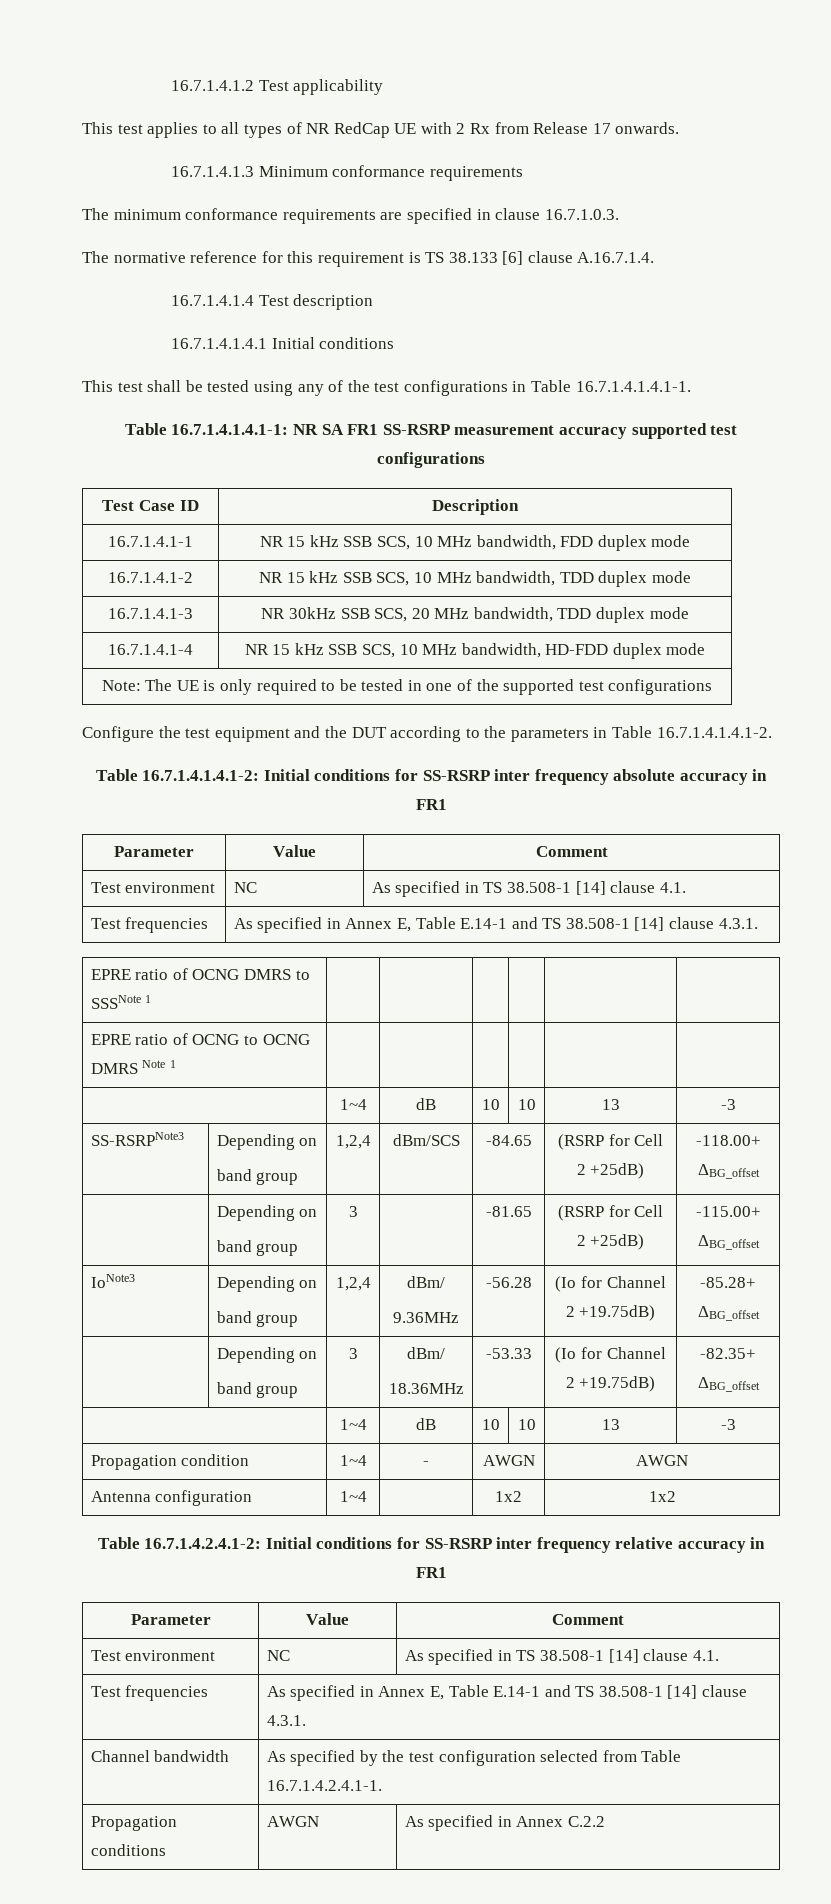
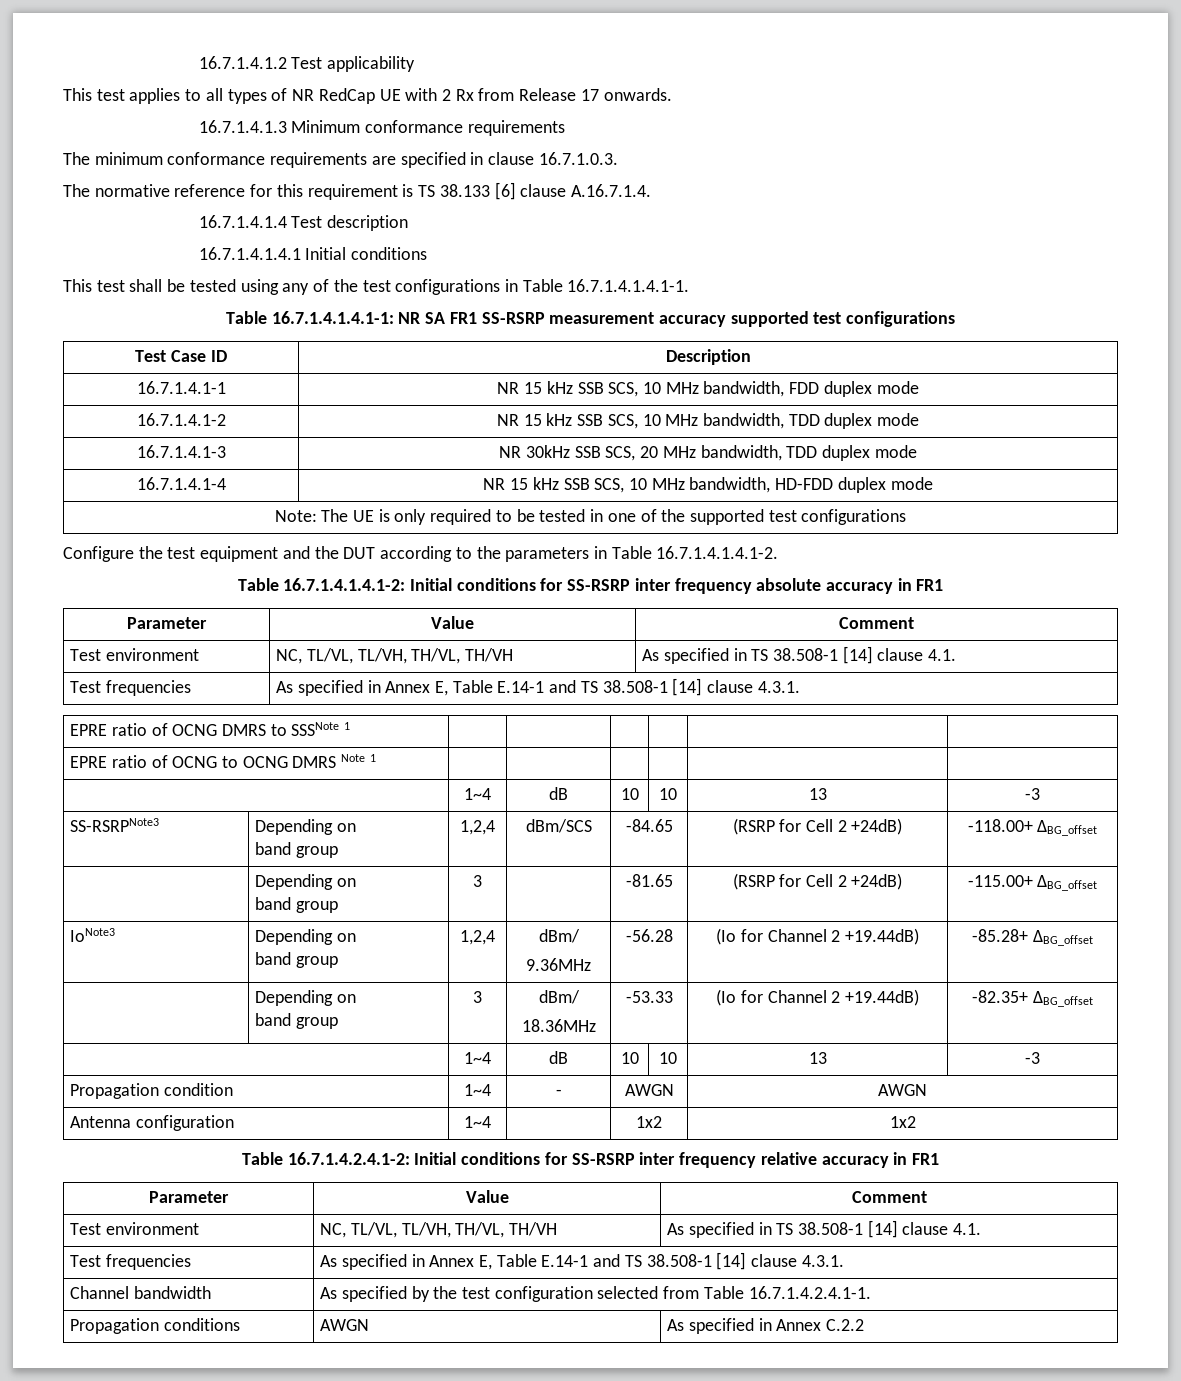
[233,882,257,893] NC -> [276,648,513,664] NC, TL/VL, TL/VH, TH/VL, TH/VH
[590,1163,645,1179] +25dB) -> [851,818,903,835] +24dB)
[590,1234,645,1250] +25dB) -> [851,873,903,890] +24dB)
[579,1305,656,1321] +19.75dB) -> [844,928,919,945] +19.44dB)
[579,1376,656,1392] +19.75dB) -> [844,989,919,1006] +19.44dB)
[266,1650,290,1661] NC -> [320,1222,557,1238] NC, TL/VL, TL/VH, TH/VL, TH/VH

